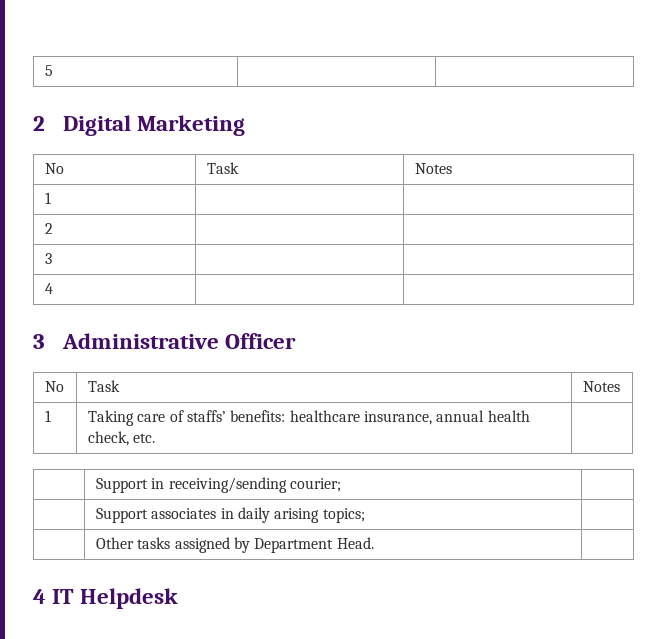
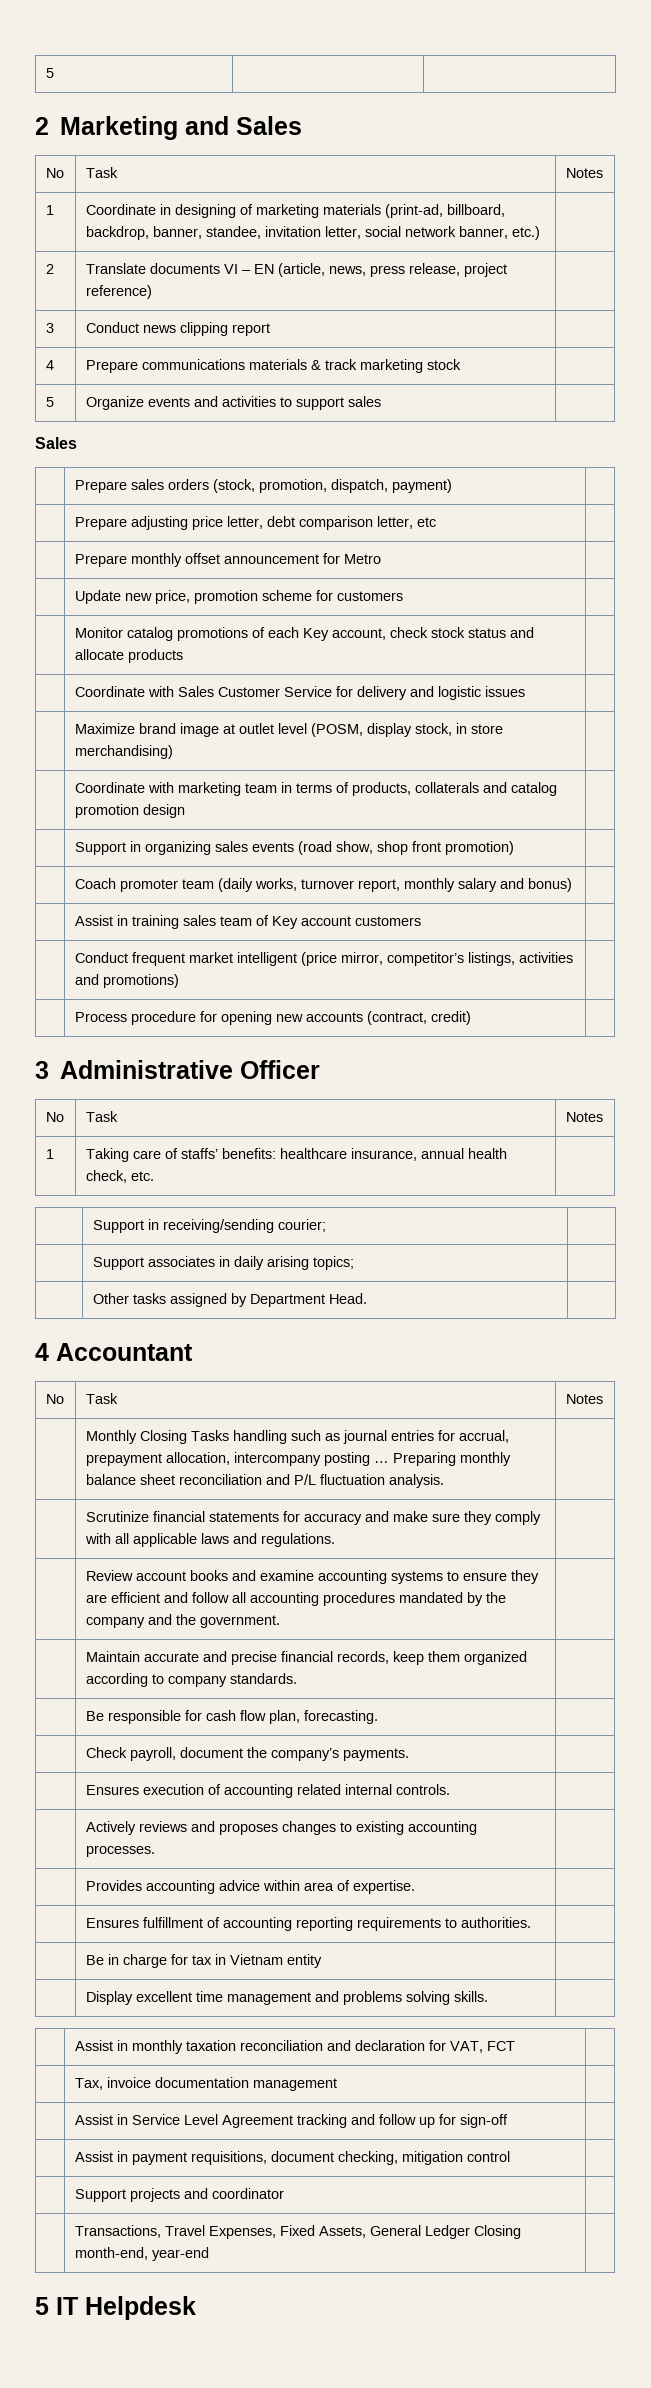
[62,115,131,136] Digital -> (49, 126) none
[44,163,64,174] [206,162,239,174] [414,163,452,174] [44,192,51,204] [44,223,53,234] [44,253,52,264] [44,283,53,294] // No | Task | Notes // 1 | | // 2 | | // 3 | | // 4 | -> [185,116,303,135] [45,168,64,178] [85,167,118,178] [565,168,603,178] [45,205,54,215] [85,204,505,218] [85,226,540,240] [45,264,54,274] [85,263,507,277] [85,285,152,299] [45,323,54,333] [85,322,270,336] [45,360,54,370] [85,359,461,373] [45,397,54,407] [85,396,381,410] [35,437,77,449] [74,479,452,493] [74,516,436,530] [74,553,381,567] [74,590,403,604] [74,627,534,641] [74,649,183,663] [74,686,525,700] [74,723,503,737] [74,745,173,759] [74,782,557,796] [74,804,185,818] [74,841,514,855] [74,878,572,892] [74,915,421,929] [74,952,573,966] [74,974,179,988] [74,1011,471,1025] and Sales // No | Task | Notes // 1 | Coordinate in designing of marketing materials (print-ad, billboard, backdrop, banner, standee, invitation letter, social network banner, etc.) | // 2 | Translate documents VI – EN (article, news, press release, project reference) | // 3 | Conduct news clipping report | // 4 | Prepare communications materials & track marketing stock | // 5 | Organize events and activities to support sales | // Sales // | Prepare sales orders (stock, promotion, dispatch, payment) | // | Prepare adjusting price letter, debt comparison letter, etc | // | Prepare monthly offset announcement for Metro | // | Update new price, promotion scheme for customers | // | Monitor catalog promotions of each Key account, check stock status and allocate products | // | Coordinate with Sales Customer Service for delivery and logistic issues | // | Maximize brand image at outlet level (POSM, display stock, in store merchandising) | // | Coordinate with marketing team in terms of products, collaterals and catalog promotion design | // | Support in organizing sales events (road show, shop front promotion) | // | Coach promoter team (daily works, turnover report, monthly salary and bonus) | // | Assist in training sales team of Key account customers | // | Conduct frequent market intelligent (price mirror, competitor’s listings, activities and promotions) | // | Process procedure for opening new accounts (contract, credit)
(46, 596) none -> [56,1343,193,1361] [45,1394,64,1404] [85,1393,118,1404] [565,1394,603,1404] [85,1430,509,1444] [85,1452,511,1466] [85,1474,444,1488] [85,1511,541,1525] [84,1533,335,1547] [85,1570,539,1584] [85,1592,506,1606] [85,1614,280,1628] [85,1651,527,1665] [85,1673,297,1687] [85,1710,378,1724] [85,1747,409,1761] [85,1784,450,1798] [85,1821,477,1835] [85,1845,155,1857] [85,1880,415,1894] [85,1917,531,1931] [85,1954,322,1968] [85,1991,488,2005] [74,2040,515,2054] [74,2077,337,2091] [74,2114,508,2128] [74,2151,510,2165] [74,2188,284,2202] [74,2225,521,2239] [74,2247,209,2261] [35,2297,49,2315] Accountant // No | Task | Notes // | Monthly Closing Tasks handling such as journal entries for accrual, prepayment allocation, intercompany posting … Preparing monthly balance sheet reconciliation and P/L fluctuation analysis. | // | Scrutinize financial statements for accuracy and make sure they comply with all applicable laws and regulations. | // | Review account books and examine accounting systems to ensure they are efficient and follow all accounting procedures mandated by the company and the government. | // | Maintain accurate and precise financial records, keep them organized according to company standards. | // | Be responsible for cash flow plan, forecasting. | // | Check payroll, document the company’s payments. | // | Ensures execution of accounting related internal controls. | // | Actively reviews and proposes changes to existing accounting processes. | // | Provides accounting advice within area of expertise. | // | Ensures fulfillment of accounting reporting requirements to authorities. | // | Be in charge for tax in Vietnam entity | // | Display excellent time management and problems solving skills. | // | Assist in monthly taxation reconciliation and declaration for VAT, FCT | // | Tax, invoice documentation management | // | Assist in Service Level Agreement tracking and follow up for sign-off | // | Assist in payment requisitions, document checking, mitigation control | // | Support projects and coordinator | // | Transactions, Travel Expenses, Fixed Assets, General Ledger Closing month-end, year-end | // 5

